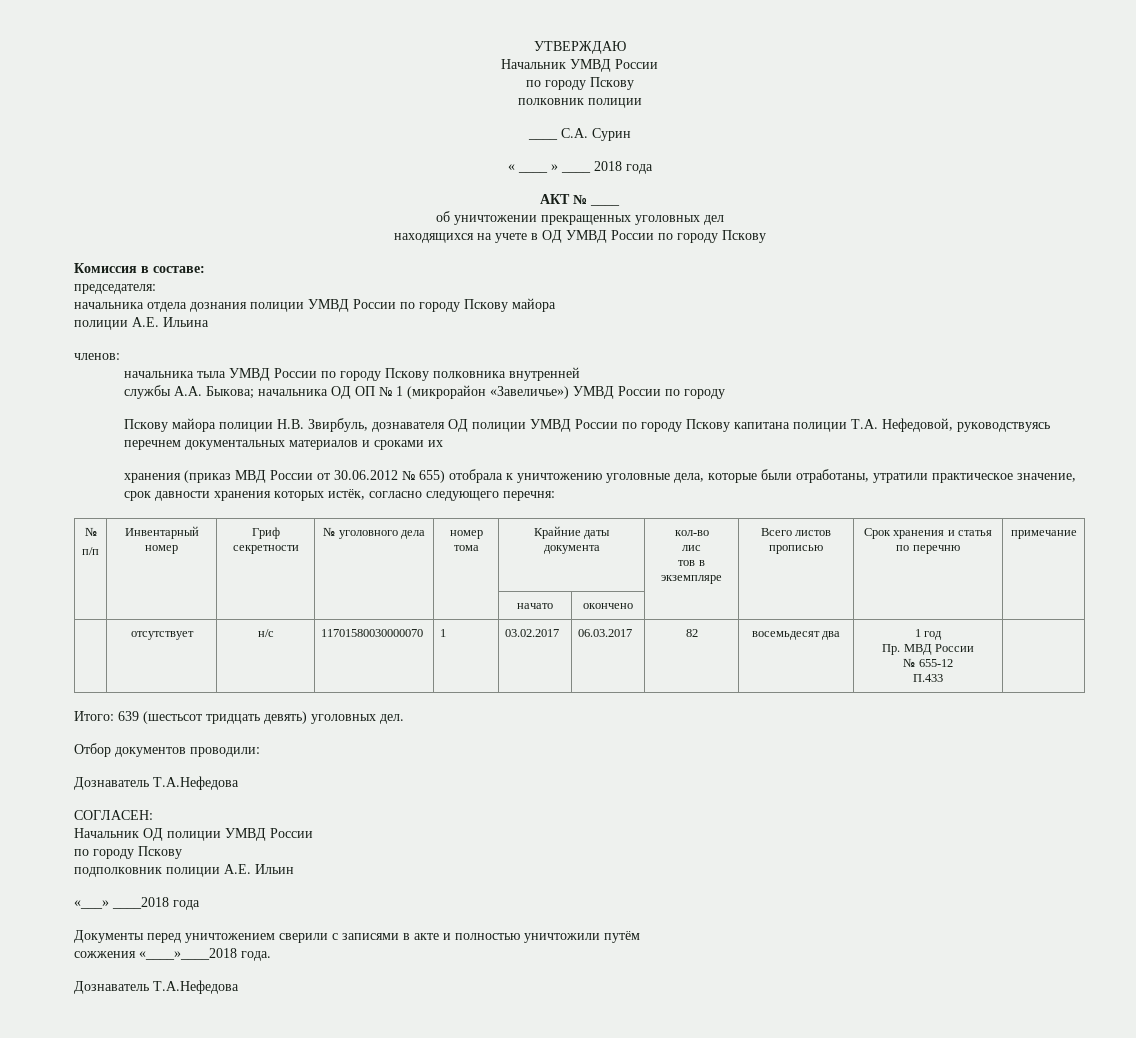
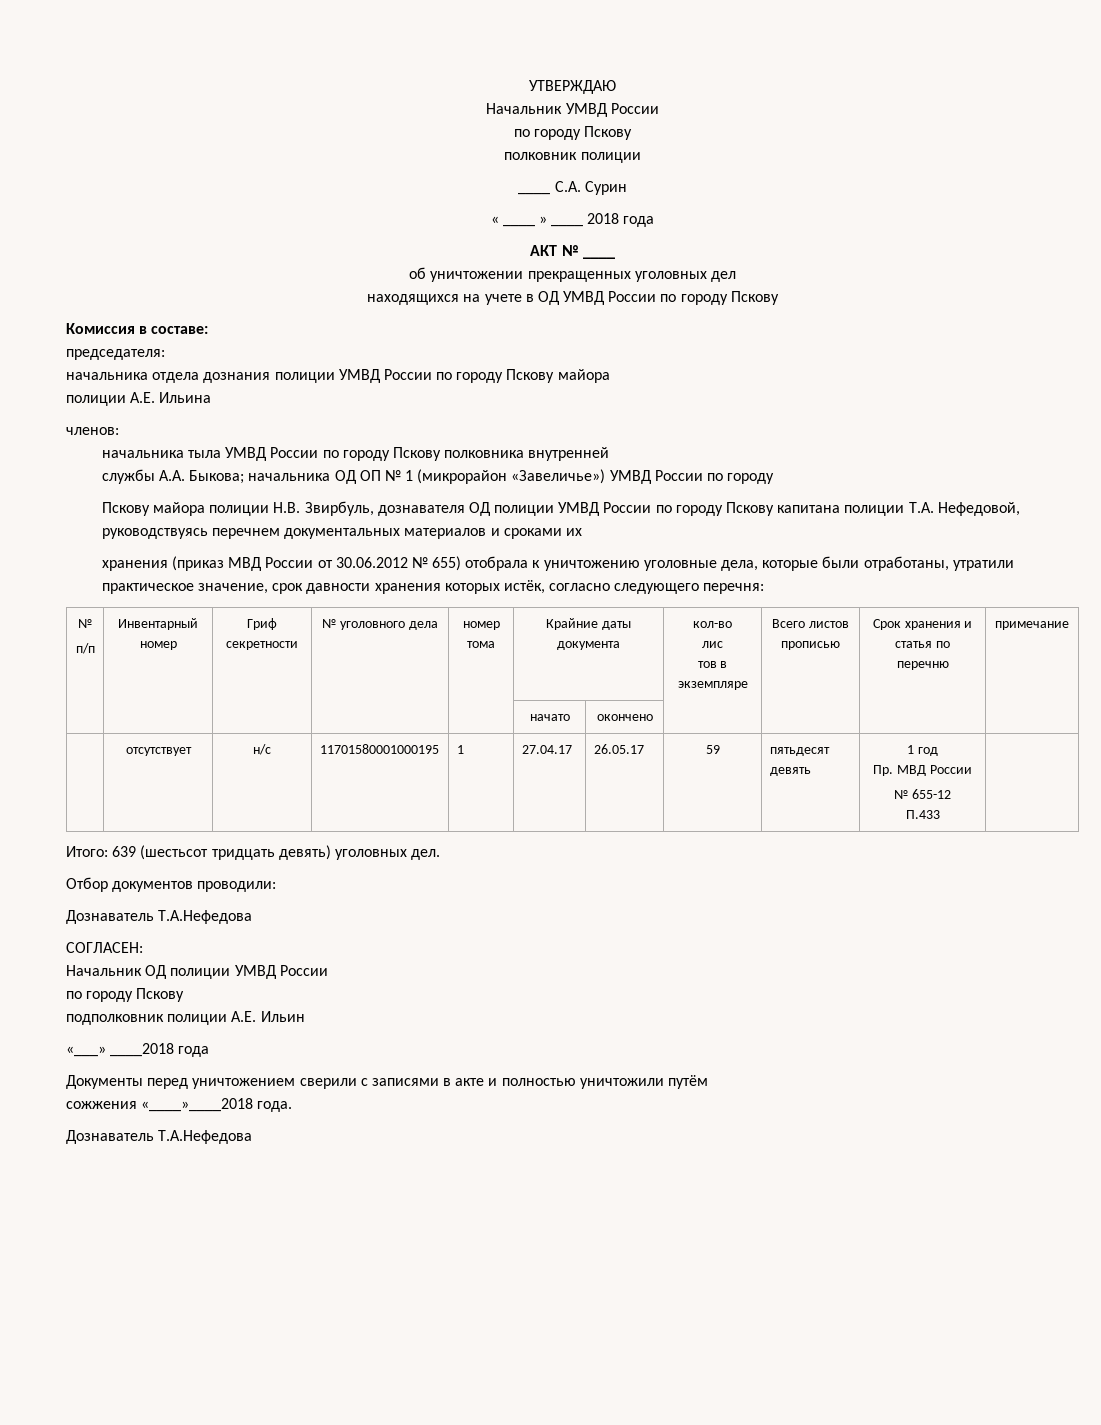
[321,629,424,637] [440,629,447,637] [505,629,560,637] [578,629,633,637] [685,629,698,637] [751,631,841,640] 11701580030000070 | 1 | 03.02.2017 | 06.03.2017 | 82 | восемьдесят два -> [319,744,439,754] [456,745,464,754] [521,745,572,754] [593,744,644,754] [705,745,720,754] [769,747,830,756] [769,767,811,776] 11701580001000195 | 1 | 27.04.17 | 26.05.17 | 59 | пятьдесят девять

